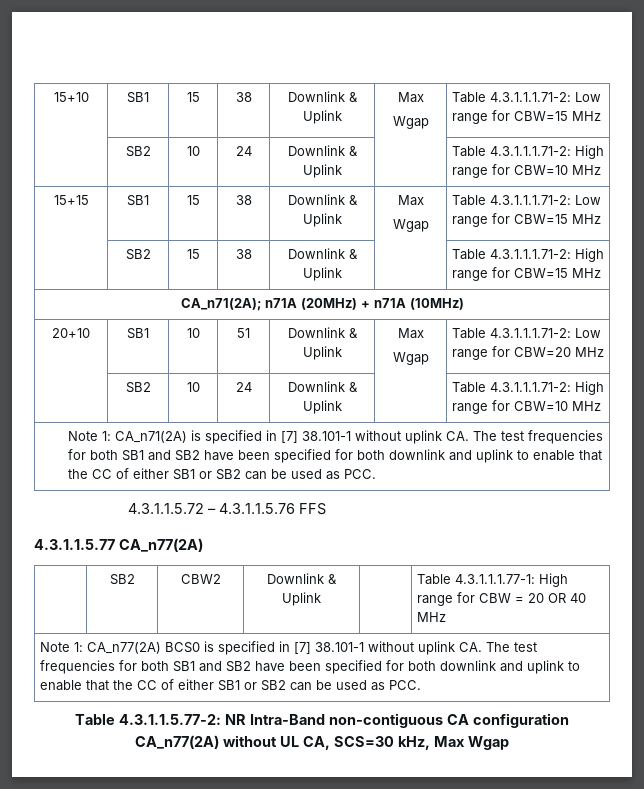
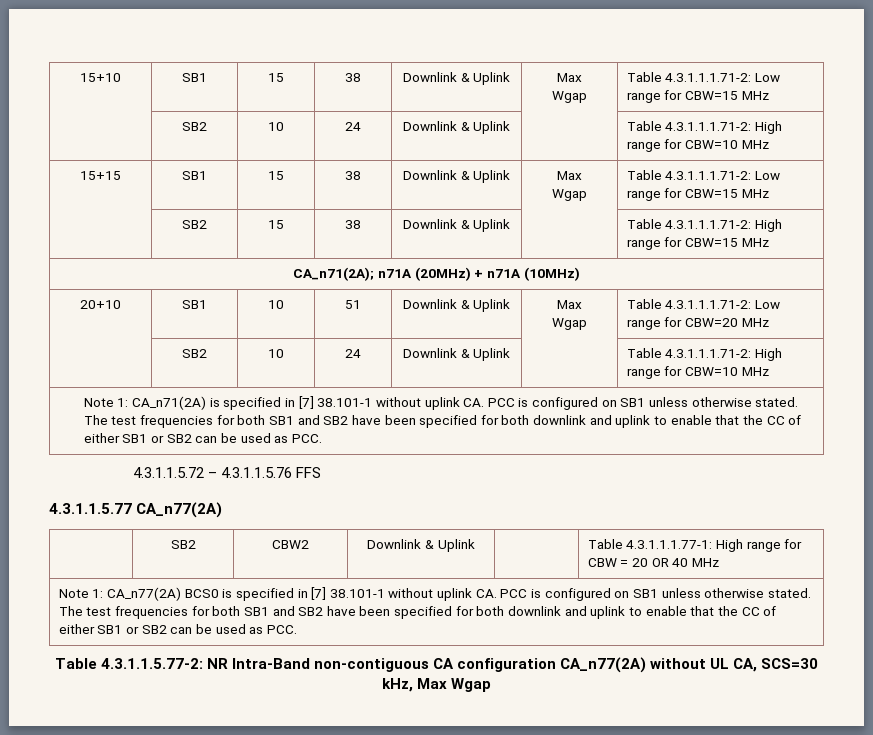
(469, 436) none -> [487,397,799,410] PCC is configured on SB1 unless otherwise stated.
(482, 647) none -> [500,588,811,601] PCC is configured on SB1 unless otherwise stated.

